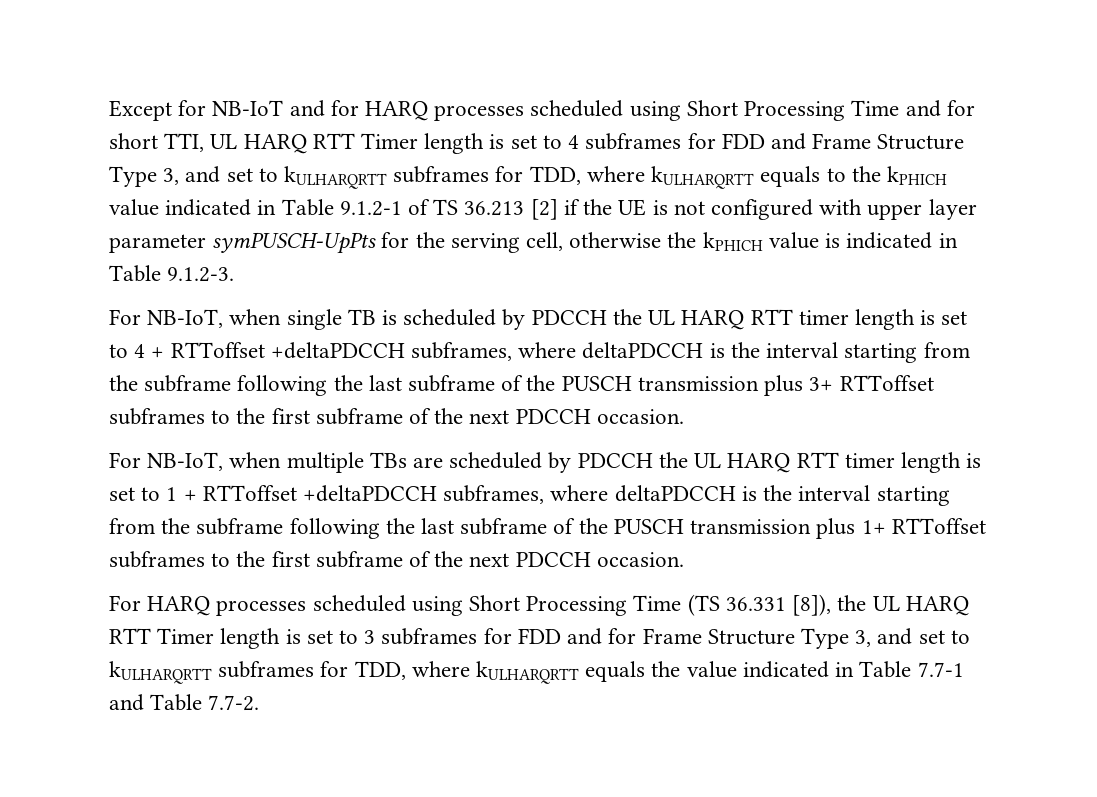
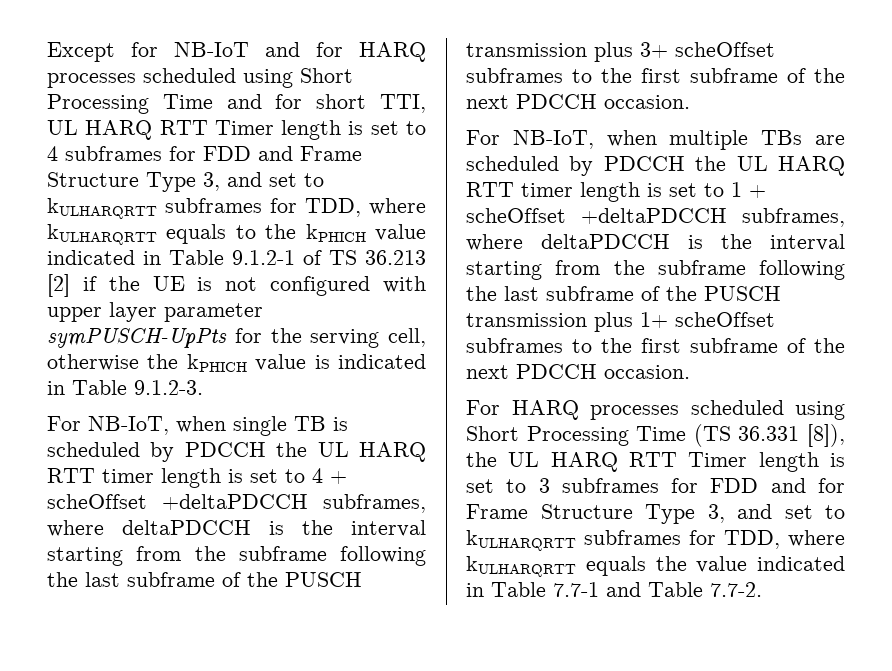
[170,342,265,358] RTToffset -> [47,494,147,509] scheOffset
[839,375,934,391] RTToffset -> [675,42,775,57] scheOffset
[202,485,297,501] RTToffset -> [466,208,566,223] scheOffset
[891,518,986,534] RTToffset -> [675,312,775,327] scheOffset

